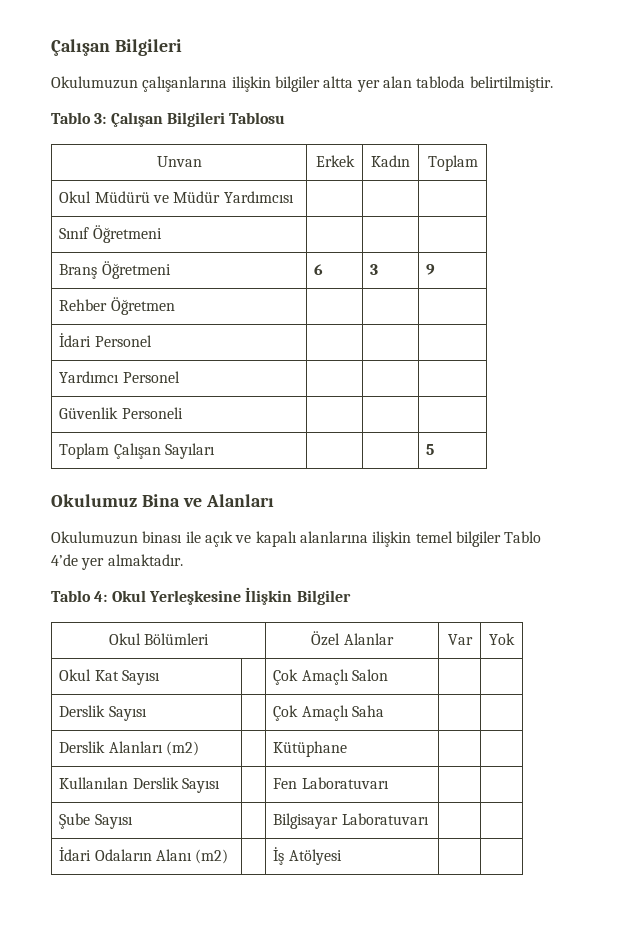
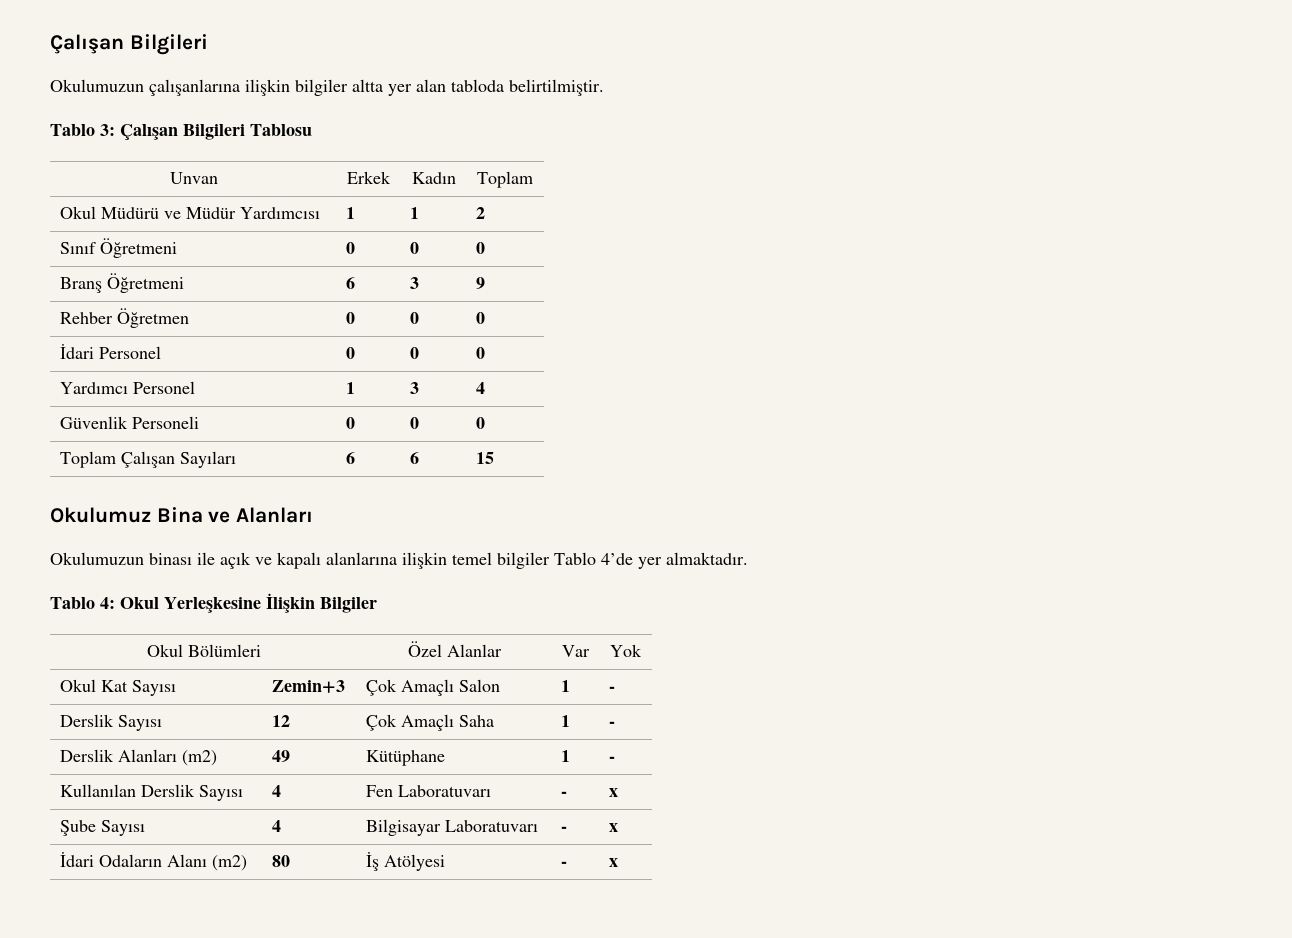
(294, 197) | | -> [346,207,356,219] [410,207,420,219] [476,207,486,219] 1 | 1 | 2
(162, 234) | | -> [346,242,356,254] [410,242,420,254] [476,242,486,254] 0 | 0 | 0
(175, 306) | | -> [346,312,356,324] [410,312,420,324] [476,312,486,324] 0 | 0 | 0
(152, 341) | | -> [346,347,356,359] [410,347,420,359] [476,347,486,359] 0 | 0 | 0
(180, 377) | | -> [346,382,356,394] [410,382,420,394] [476,382,486,394] 1 | 3 | 4
(183, 413) | | -> [346,417,356,429] [410,417,420,429] [476,417,486,429] 0 | 0 | 0
[426,444,435,455] | | 5 -> [346,452,356,464] [410,452,420,464] [476,452,495,464] 6 | 6 | 15
(160, 677) none -> [272,680,346,693] Zemin+3
[59,705,147,721] | // Derslik Sayısı | -> [561,680,571,692] [609,686,616,692] [60,714,163,731] [272,715,291,727] 1 | - // Derslik Sayısı | 12
(384, 711) | -> [561,715,571,727] [609,721,616,727] 1 | -
(199, 748) none -> [272,750,291,762] 49
(348, 749) | -> [561,750,571,762] [609,756,616,762] 1 | -
(220, 785) none -> [272,785,282,797] 4
(389, 783) | -> [561,791,568,797] [609,788,619,797] - | x
(133, 821) none -> [272,820,282,832] 4
(429, 819) | -> [561,826,568,832] [609,823,619,832] - | x
(229, 856) none -> [272,855,291,867] 80
(342, 857) | -> [561,861,568,867] [609,858,619,867] - | x

